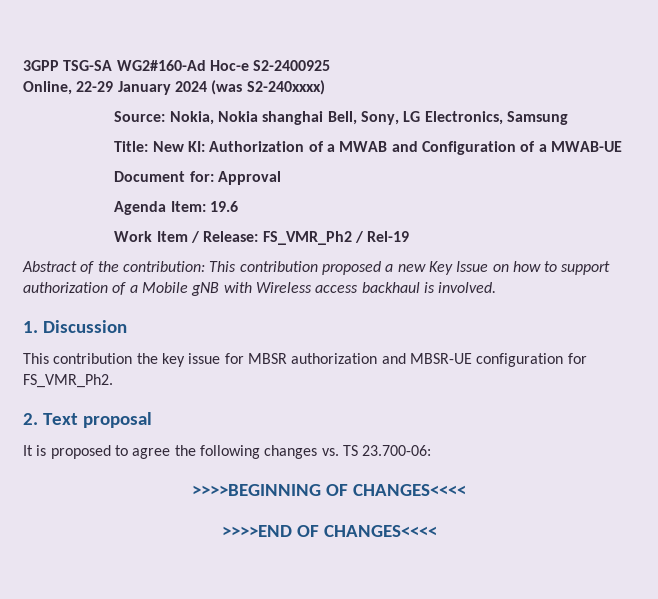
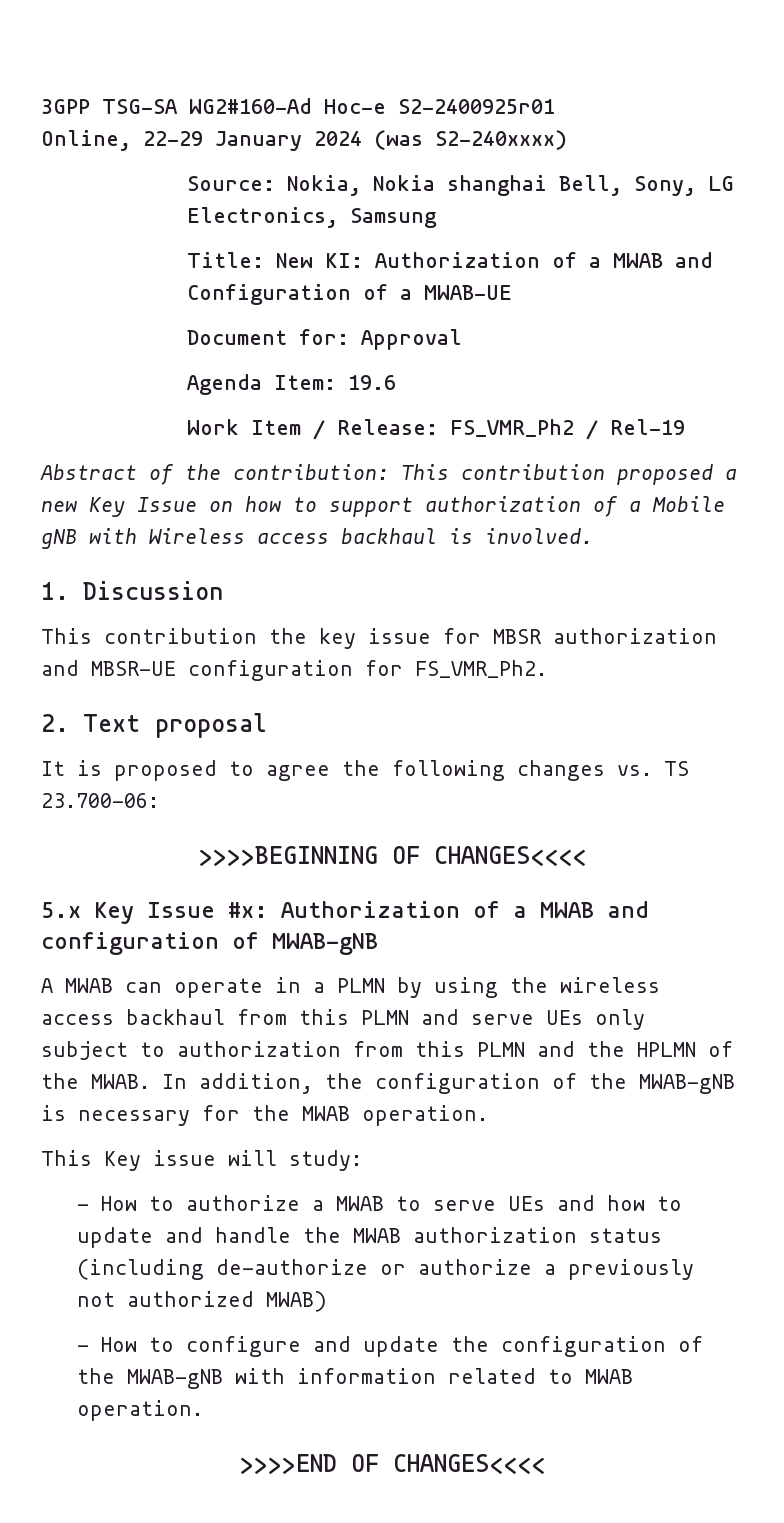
[253,60,331,71] S2-2400925 -> [398,99,555,114] S2-2400925r01
(466, 490) none -> [41,901,649,924] [41,932,378,955] [41,977,660,998] [41,1009,645,1030] [41,1041,733,1060] [41,1073,735,1094] [41,1105,488,1126] [41,1150,362,1171] [77,1195,683,1211] [77,1227,663,1248] [77,1259,695,1280] [77,1291,328,1312] [77,1336,704,1357] [77,1368,634,1389] [77,1400,204,1421] // 5.x Key Issue #x: Authorization of a MWAB and configuration of MWAB-gNB // A MWAB can operate in a PLMN by using the wireless access backhaul from this PLMN and serve UEs only subject to authorization from this PLMN and the HPLMN of the MWAB. In addition, the configuration of the MWAB-gNB is necessary for the MWAB operation. // This Key issue will study: // - How to authorize a MWAB to serve UEs and how to update and handle the MWAB authorization status (including de-authorize or authorize a previously not authorized MWAB) // - How to configure and update the configuration of the MWAB-gNB with information related to MWAB operation.

